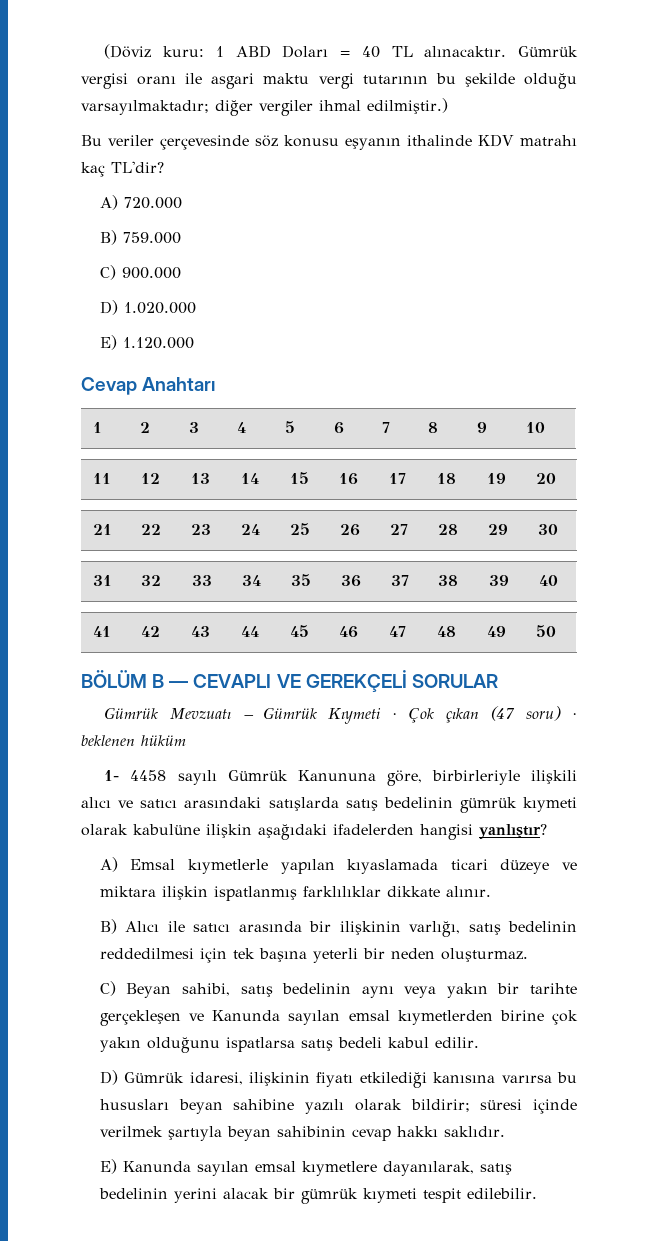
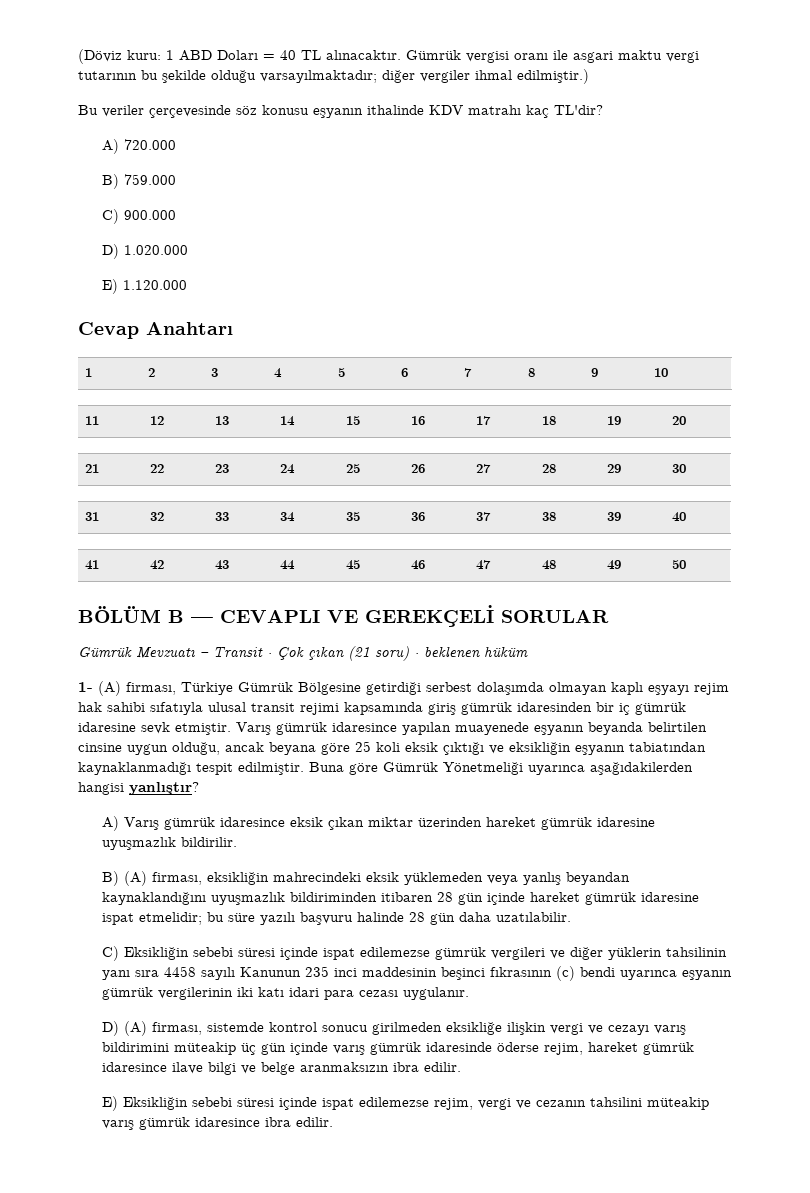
[262,707,382,724] Gümrük Kıymeti -> [213,647,263,658] Transit
[490,706,516,721] (47 -> [348,646,370,661] (21
[130,770,577,786] [81,797,577,813] [81,824,547,840] [99,857,577,874] [99,886,491,901] [99,919,577,937] [99,948,528,963] [99,981,577,998] [99,1010,578,1026] [99,1037,479,1053] [99,1070,577,1088] [99,1099,577,1114] [99,1126,505,1141] [99,1159,512,1176] [98,1188,537,1204] 4458 sayılı Gümrük Kanununa göre, birbirleriyle ilişkili alıcı ve satıcı arasındaki satışlarda satış bedelinin gümrük kıymeti olarak kabulüne ilişkin aşağıdaki ifadelerden hangisi yanlıştır? // A) Emsal kıymetlerle yapılan kıyaslamada ticari düzeye ve miktara ilişkin ispatlanmış farklılıklar dikkate alınır. // B) Alıcı ile satıcı arasında bir ilişkinin varlığı, satış bedelinin reddedilmesi için tek başına yeterli bir neden oluşturmaz. // C) Beyan sahibi, satış bedelinin aynı veya yakın bir tarihte gerçekleşen ve Kanunda sayılan emsal kıymetlerden birine çok yakın olduğunu ispatlarsa satış bedeli kabul edilir. // D) Gümrük idaresi, ilişkinin fiyatı etkilediği kanısına varırsa bu hususları beyan sahibine yazılı olarak bildirir; süresi içinde verilmek şartıyla beyan sahibinin cevap hakkı saklıdır. // E) Kanunda sayılan emsal kıymetlere dayanılarak, satış bedelinin yerini alacak bir gümrük kıymeti tespit edilebilir. -> [98,681,729,696] [78,702,686,715] [78,722,707,735] [78,741,706,755] [78,762,693,775] [78,782,199,795] [101,816,655,831] [101,837,237,850] [101,871,630,886] [101,892,699,905] [101,912,571,925] [101,946,727,961] [101,966,732,981] [101,987,469,1000] [101,1021,686,1036] [101,1042,694,1055] [101,1062,461,1075] [101,1096,709,1111] [101,1117,333,1130] (A) firması, Türkiye Gümrük Bölgesine getirdiği serbest dolaşımda olmayan kaplı eşyayı rejim hak sahibi sıfatıyla ulusal transit rejimi kapsamında giriş gümrük idaresinden bir iç gümrük idaresine sevk etmiştir. Varış gümrük idaresince yapılan muayenede eşyanın beyanda belirtilen cinsine uygun olduğu, ancak beyana göre 25 koli eksik çıktığı ve eksikliğin eşyanın tabiatından kaynaklanmadığı tespit edilmiştir. Buna göre Gümrük Yönetmeliği uyarınca aşağıdakilerden hangisi yanlıştır? // A) Varış gümrük idaresince eksik çıkan miktar üzerinden hareket gümrük idaresine uyuşmazlık bildirilir. // B) (A) firması, eksikliğin mahrecindeki eksik yüklemeden veya yanlış beyandan kaynaklandığını uyuşmazlık bildiriminden itibaren 28 gün içinde hareket gümrük idaresine ispat etmelidir; bu süre yazılı başvuru halinde 28 gün daha uzatılabilir. // C) Eksikliğin sebebi süresi içinde ispat edilemezse gümrük vergileri ve diğer yüklerin tahsilinin yanı sıra 4458 sayılı Kanunun 235 inci maddesinin beşinci fıkrasının (c) bendi uyarınca eşyanın gümrük vergilerinin iki katı idari para cezası uygulanır. // D) (A) firması, sistemde kontrol sonucu girilmeden eksikliğe ilişkin vergi ve cezayı varış bildirimini müteakip üç gün içinde varış gümrük idaresinde öderse rejim, hareket gümrük idaresince ilave bilgi ve belge aranmaksızın ibra edilir. // E) Eksikliğin sebebi süresi içinde ispat edilemezse rejim, vergi ve cezanın tahsilini müteakip varış gümrük idaresince ibra edilir.

